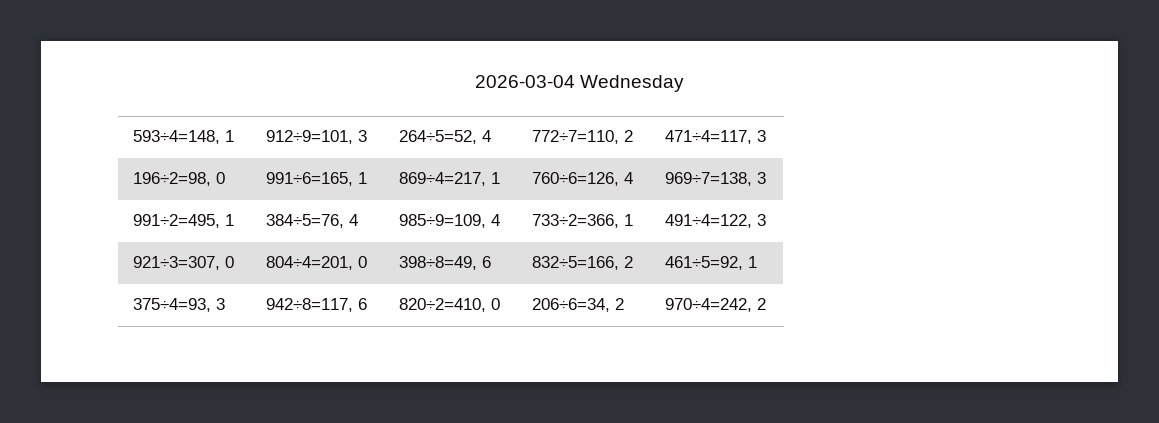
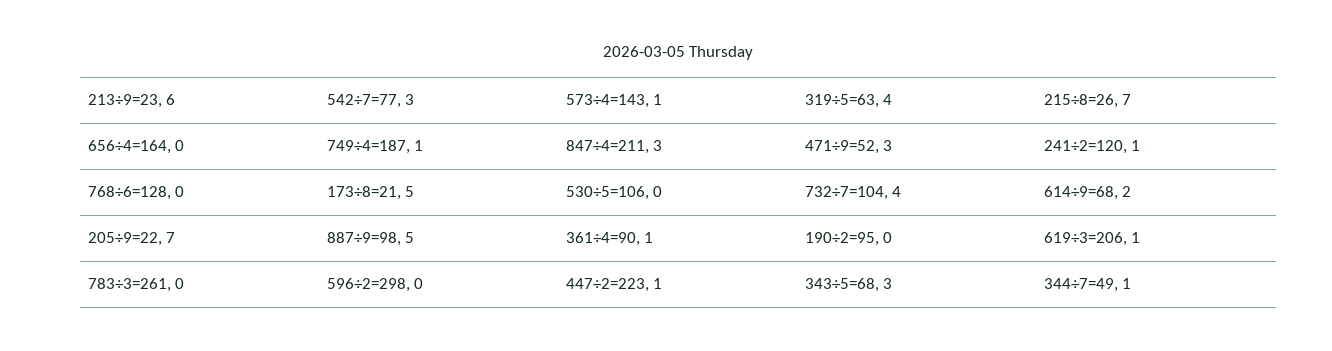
[474,75,685,92] [133,130,235,144] [266,130,368,144] [399,130,492,144] [532,130,634,144] [665,130,767,144] [133,172,226,186] [266,172,368,186] [399,172,501,186] [532,172,634,186] [665,172,767,186] [133,214,235,228] [266,214,359,228] [399,214,501,228] [532,214,634,228] [665,214,767,228] [133,256,235,270] [266,256,368,270] [399,256,492,270] [532,256,634,270] [665,256,758,270] [133,298,226,312] [266,298,368,312] [399,298,501,312] [532,298,625,312] [665,298,767,312] 2026-03-04 Wednesday // 593÷4=148, 1 | 912÷9=101, 3 | 264÷5=52, 4 | 772÷7=110, 2 | 471÷4=117, 3 // 196÷2=98, 0 | 991÷6=165, 1 | 869÷4=217, 1 | 760÷6=126, 4 | 969÷7=138, 3 // 991÷2=495, 1 | 384÷5=76, 4 | 985÷9=109, 4 | 733÷2=366, 1 | 491÷4=122, 3 // 921÷3=307, 0 | 804÷4=201, 0 | 398÷8=49, 6 | 832÷5=166, 2 | 461÷5=92, 1 // 375÷4=93, 3 | 942÷8=117, 6 | 820÷2=410, 0 | 206÷6=34, 2 | 970÷4=242, 2 -> [602,46,754,60] [87,94,176,108] [326,94,415,108] [565,94,663,108] [804,94,893,108] [1043,94,1132,108] [87,140,185,154] [326,140,424,154] [565,140,663,154] [804,140,893,154] [1043,140,1141,154] [87,186,185,200] [326,186,415,200] [565,186,663,200] [804,186,902,200] [1043,186,1132,200] [87,232,176,246] [326,232,415,246] [565,232,654,246] [804,232,893,246] [1043,232,1141,246] [87,278,185,292] [326,278,424,292] [565,278,663,292] [804,278,893,292] [1043,278,1132,292] 2026-03-05 Thursday // 213÷9=23, 6 | 542÷7=77, 3 | 573÷4=143, 1 | 319÷5=63, 4 | 215÷8=26, 7 // 656÷4=164, 0 | 749÷4=187, 1 | 847÷4=211, 3 | 471÷9=52, 3 | 241÷2=120, 1 // 768÷6=128, 0 | 173÷8=21, 5 | 530÷5=106, 0 | 732÷7=104, 4 | 614÷9=68, 2 // 205÷9=22, 7 | 887÷9=98, 5 | 361÷4=90, 1 | 190÷2=95, 0 | 619÷3=206, 1 // 783÷3=261, 0 | 596÷2=298, 0 | 447÷2=223, 1 | 343÷5=68, 3 | 344÷7=49, 1

